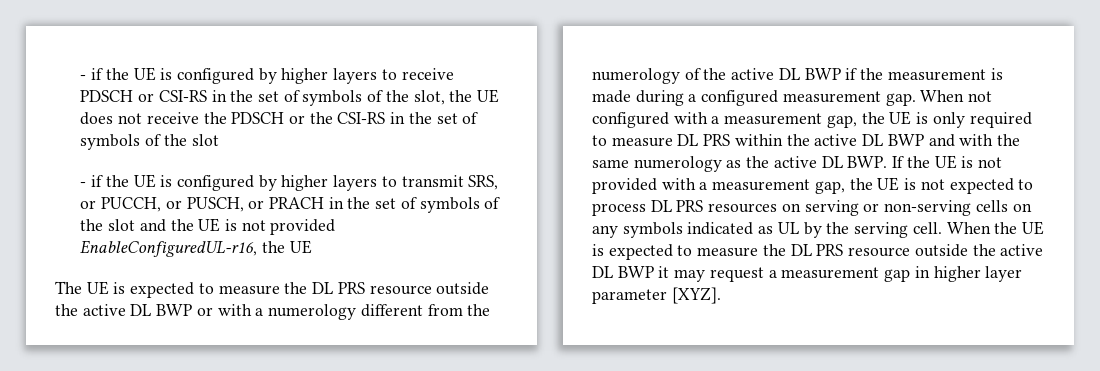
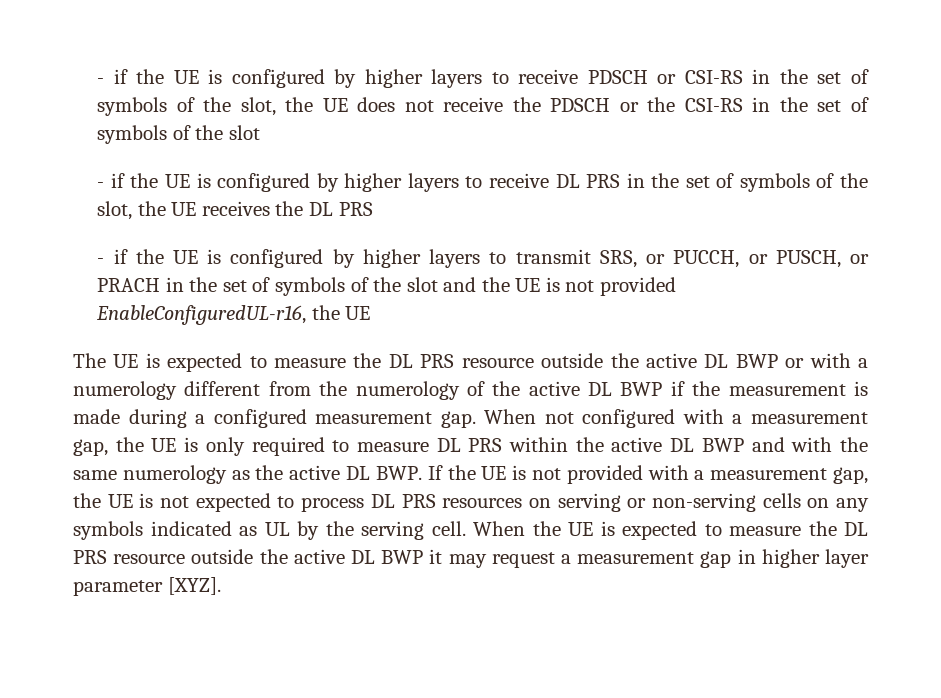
(219, 140) none -> [97,173,869,192] [97,201,373,220] // - if the UE is configured by higher layers to receive DL PRS in the set of symbols of the slot, the UE receives the DL PRS

